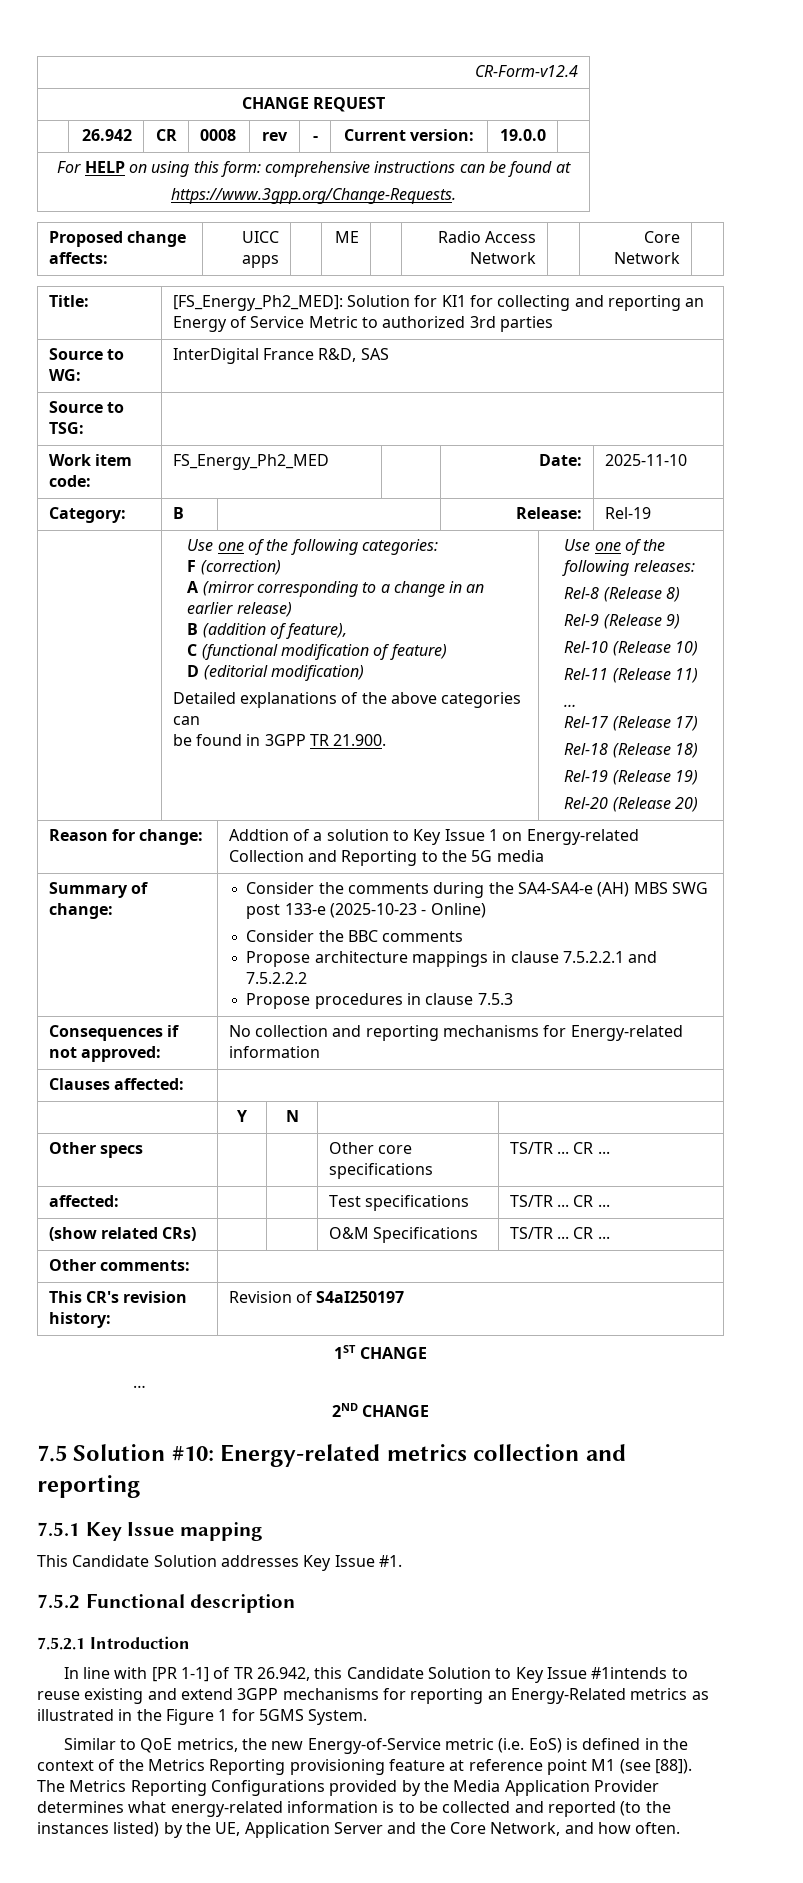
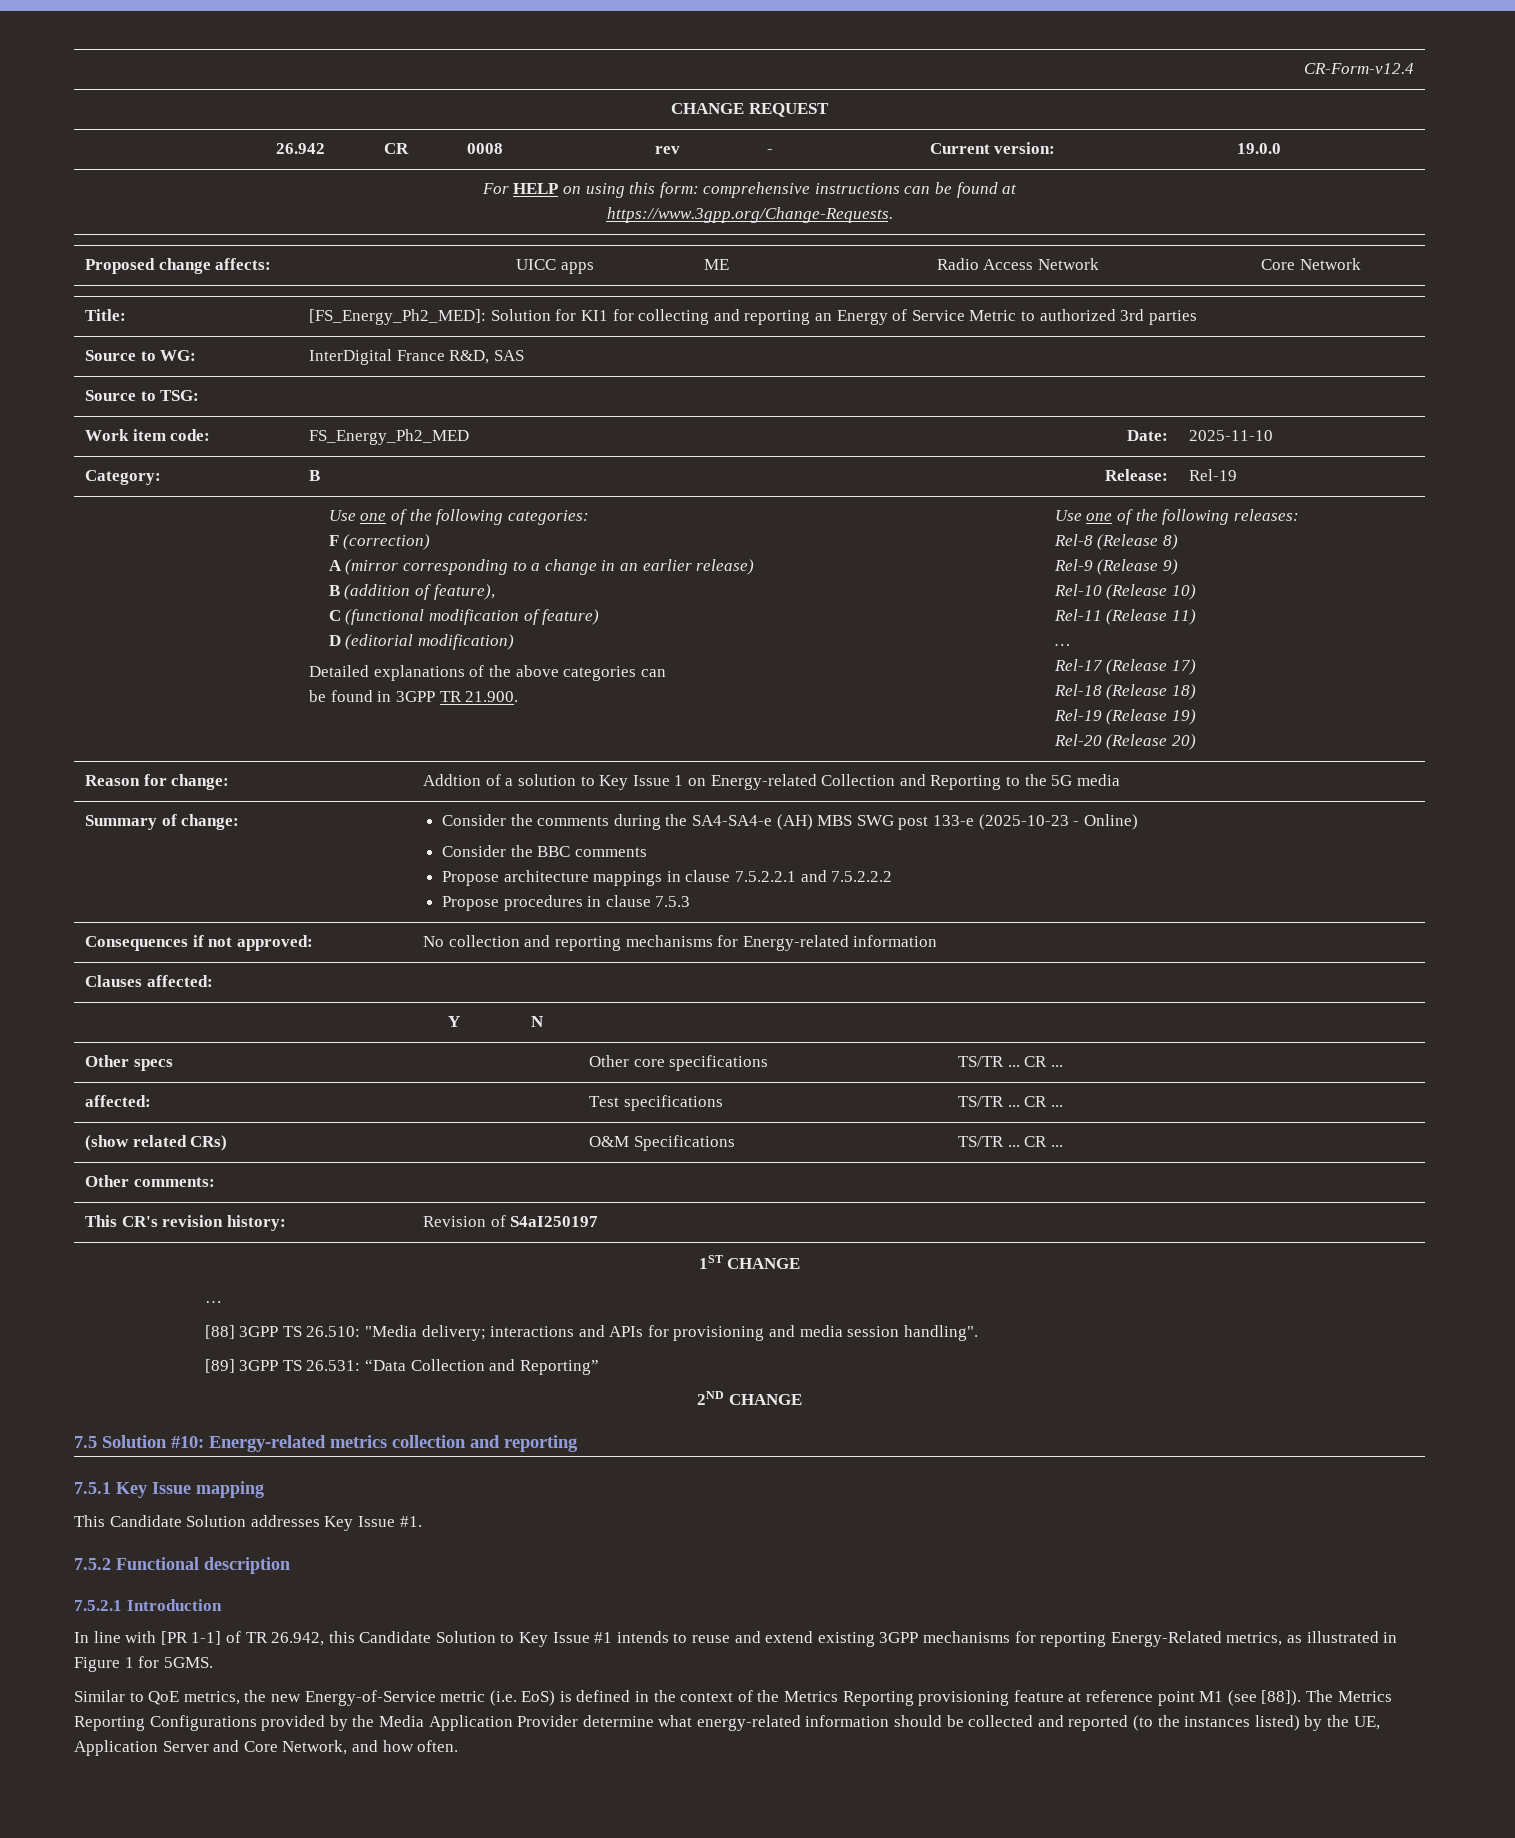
(147, 1386) none -> [204,1325,978,1341] [204,1359,599,1375] // [88] 3GPP TS 26.510: "Media delivery; interactions and APIs for provisioning and media session handling". // [89] 3GPP TS 26.531: “Data Collection and Reporting”
[591,1667,668,1679] #1intends -> [594,1631,669,1643] #1 intends
[84,1688,144,1704] existing -> (731, 1639) none
(233, 1694) none -> [817,1632,875,1647] existing
[487,1688,688,1704] an Energy-Related metrics -> [1110,1631,1283,1647] Energy-Related metrics,
[136,1709,162,1721] the -> (1398, 1637) none
[258,1709,368,1725] 5GMS System. -> [163,1657,213,1668] 5GMS.
[37,1801,124,1813] determines -> [582,1715,654,1727] determine
[382,1801,415,1813] is to -> [894,1715,943,1727] should
[420,1822,446,1834] the -> (240, 1746) none

